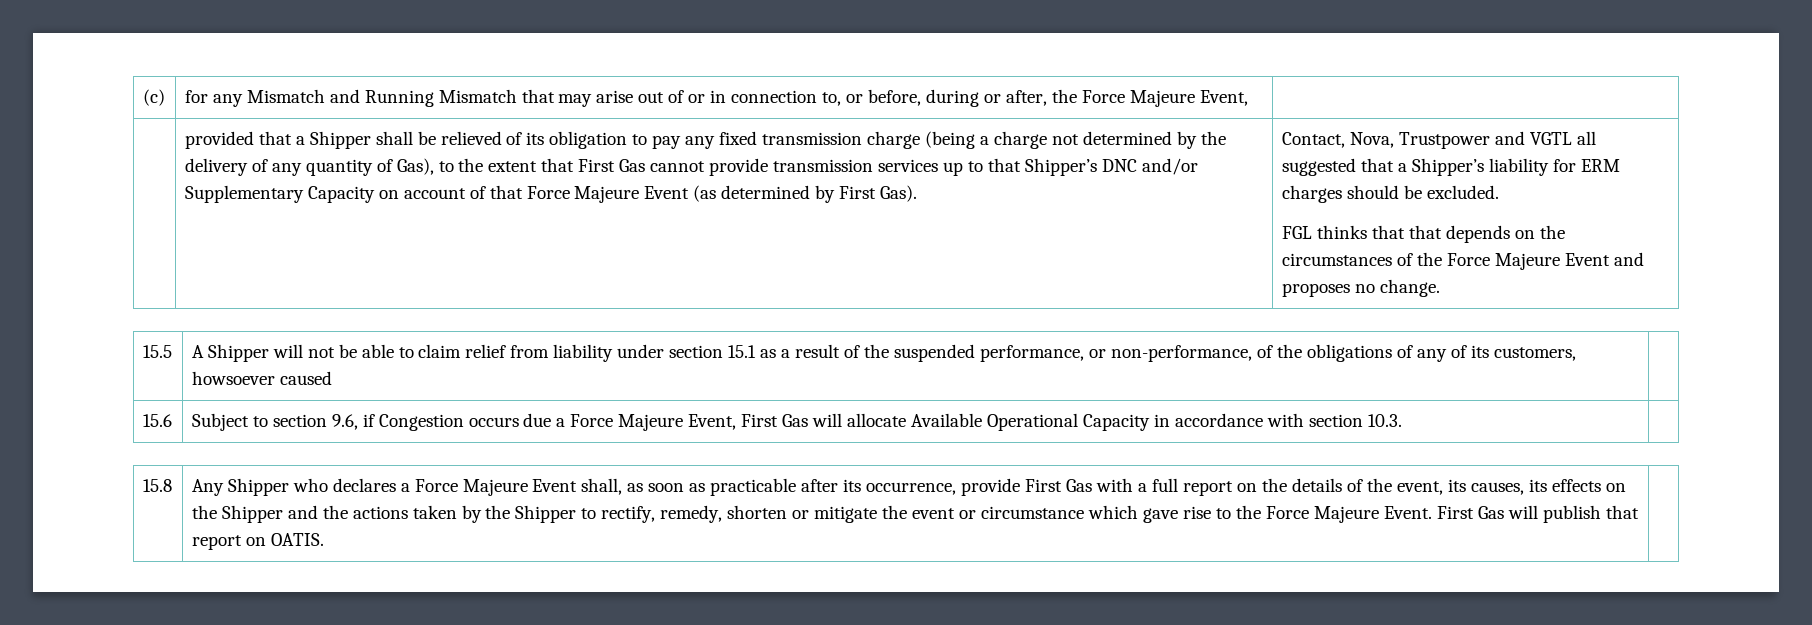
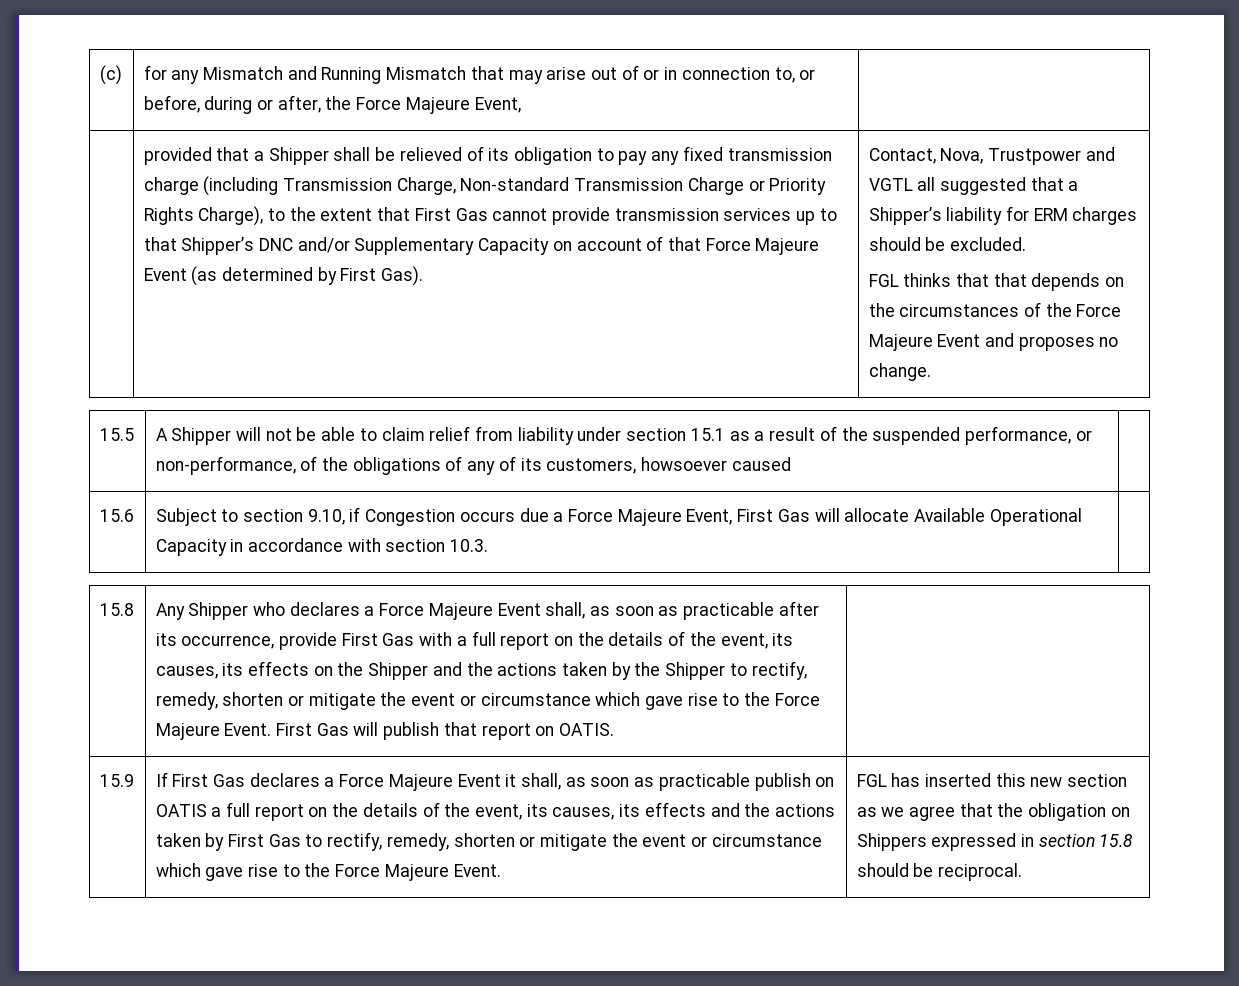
[925,131,1227,149] [184,158,434,176] (being a charge not determined by the delivery of any quantity of Gas), -> [203,176,827,196] [143,206,264,226] (including Transmission Charge, Non-standard Transmission Charge or Priority Rights Charge),
[331,414,358,430] 9.6, -> [307,509,345,525] 9.10,
(324, 539) none -> [99,774,134,787] [155,772,835,791] [155,802,836,821] [155,832,822,851] [155,863,501,881] [856,773,1128,787] [856,803,1130,821] [856,833,1134,851] [856,863,1022,881] // 15.9 | If First Gas declares a Force Majeure Event it shall, as soon as practicable publish on OATIS a full report on the details of the event, its causes, its effects and the actions taken by First Gas to rectify, remedy, shorten or mitigate the event or circumstance which gave rise to the Force Majeure Event. | FGL has inserted this new section as we agree that the obligation on Shippers expressed in section 15.8 should be reciprocal.

